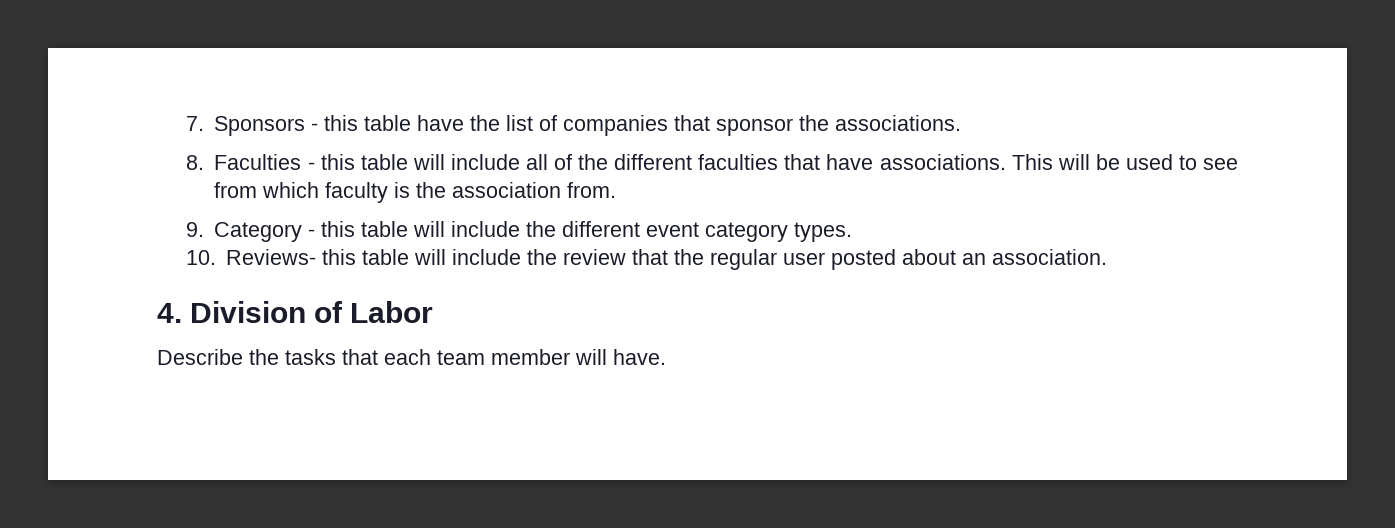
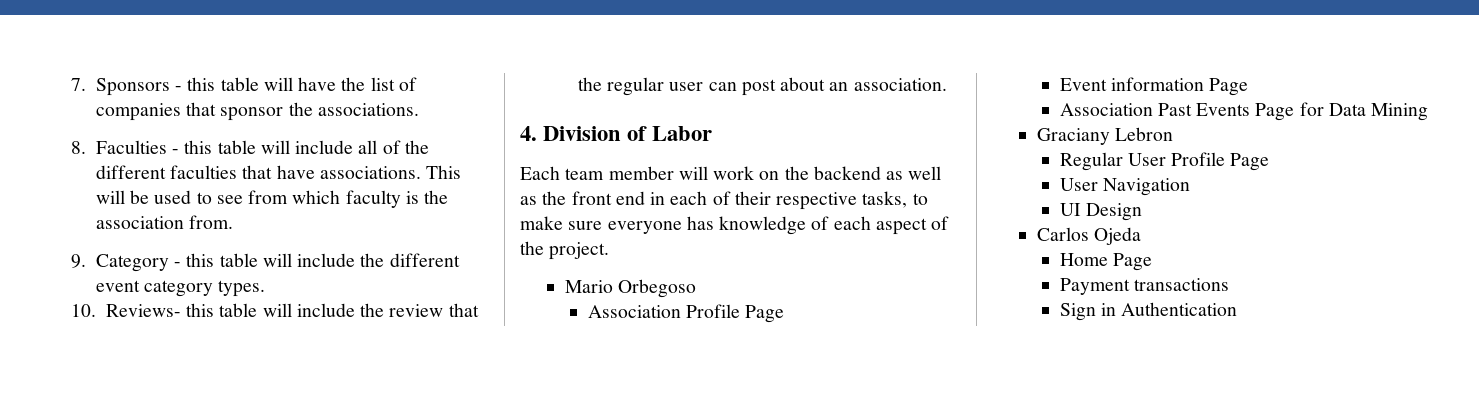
(412, 123) none -> [263,77,293,91] will
[831,249,897,270] posted -> [708,79,776,96] can post
[157,349,666,365] Describe the tasks that each team member will have. -> [520,166,942,180] [520,191,928,210] [520,216,950,235] [520,241,610,260] [564,279,696,298] [587,304,785,323] [1059,77,1249,96] [1059,102,1429,121] [1036,127,1173,145] [1059,152,1270,171] [1059,178,1190,196] [1059,203,1142,221] [1036,227,1141,245] [1059,253,1152,271] [1059,278,1229,295] [1059,302,1238,321] Each team member will work on the backend as well as the front end in each of their respective tasks, to make sure everyone has knowledge of each aspect of the project. // Mario Orbegoso // Association Profile Page // Event information Page // Association Past Events Page for Data Mining // Graciany Lebron // Regular User Profile Page // User Navigation // UI Design // Carlos Ojeda // Home Page // Payment transactions // Sign in Authentication

